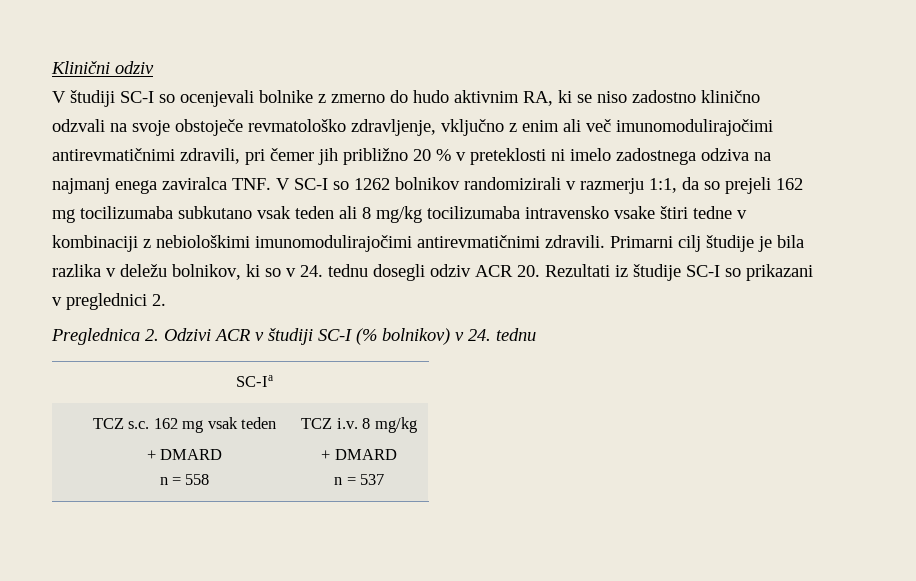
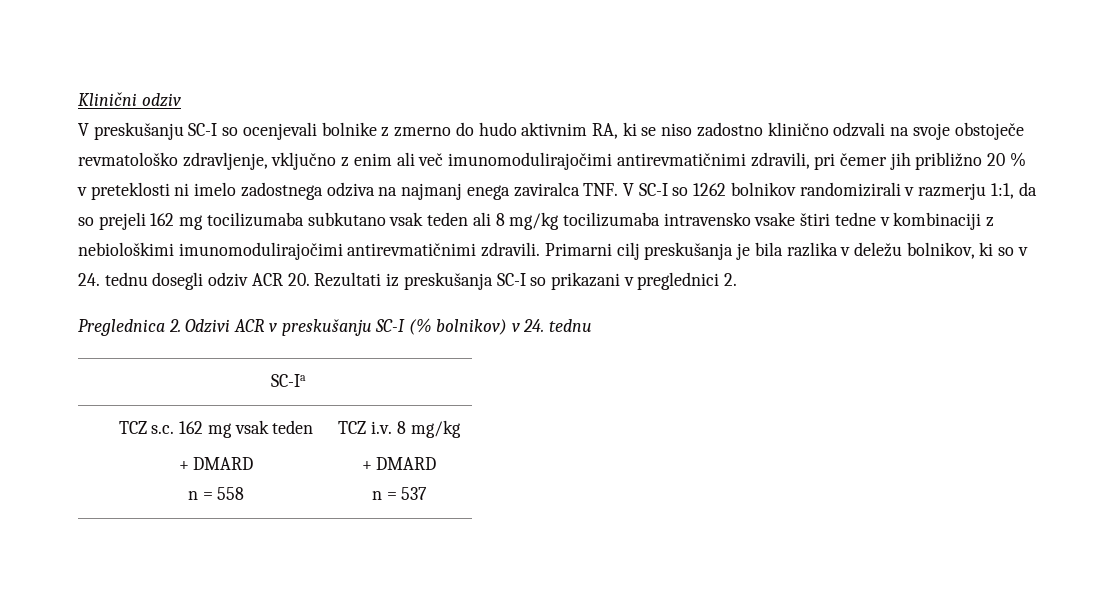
[70,90,115,107] študiji -> [93,122,184,140] preskušanju
[706,235,754,252] študije -> [644,242,734,260] preskušanja
[633,264,681,281] študije -> [403,272,493,290] preskušanja
[268,328,313,345] študiji -> [281,319,372,336] preskušanju

